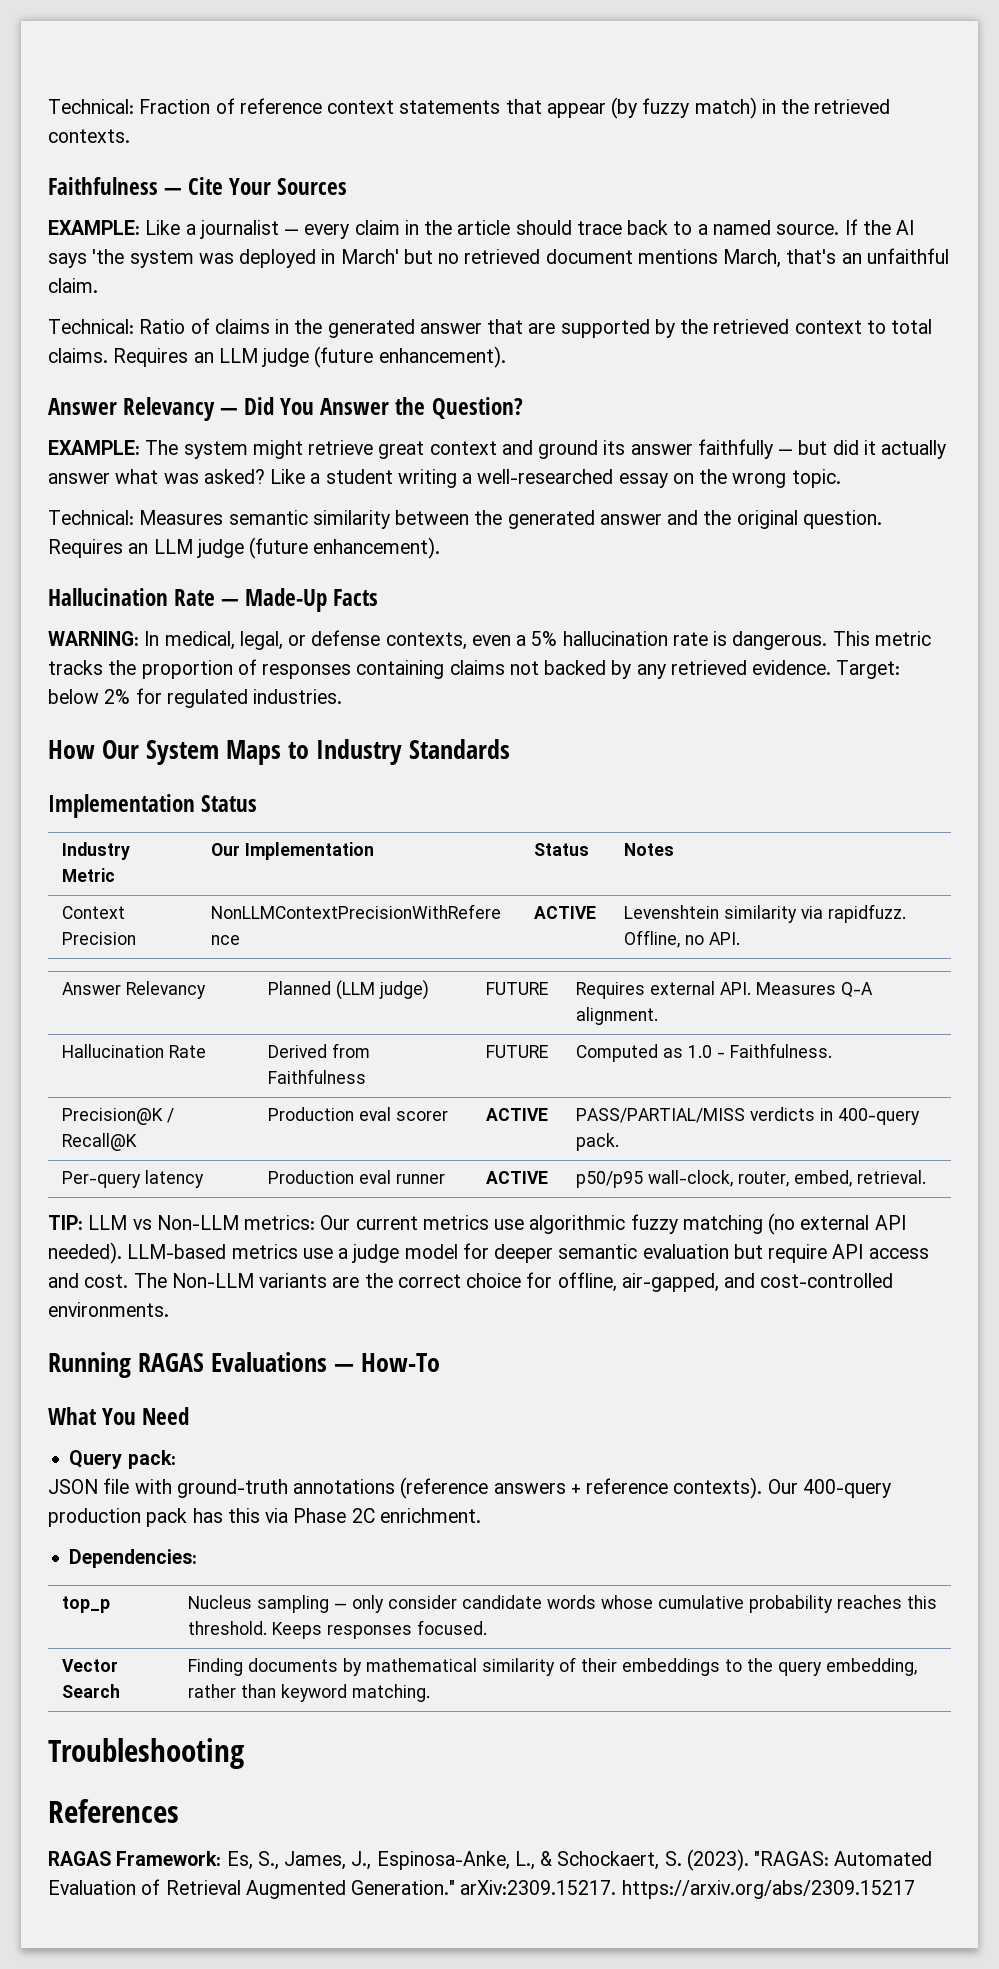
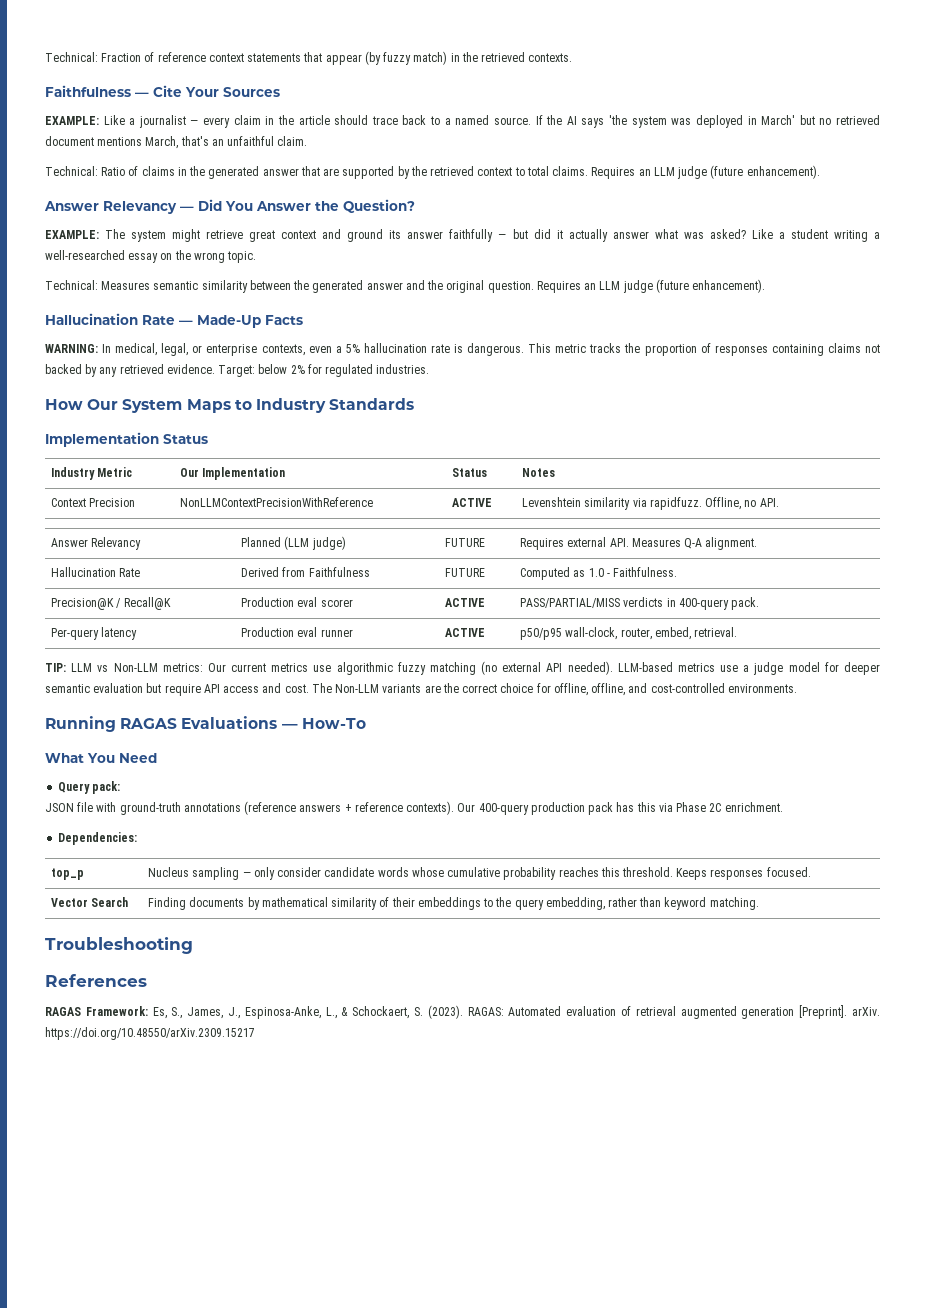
[311,630,381,646] defense -> [206,344,258,356] enterprise
[621,1273,719,1292] air-gapped, -> [591,683,626,696] offline,
[754,1851,933,1866] [48,1879,915,1899] "RAGAS: Automated Evaluation of Retrieval Augmented Generation." arXiv:2309.15217. https://arxiv.org/abs/2309.15217 -> [467,1005,880,1019] [45,1027,255,1040] RAGAS: Automated evaluation of retrieval augmented generation [Preprint]. arXiv. https://doi.org/10.48550/arXiv.2309.15217

